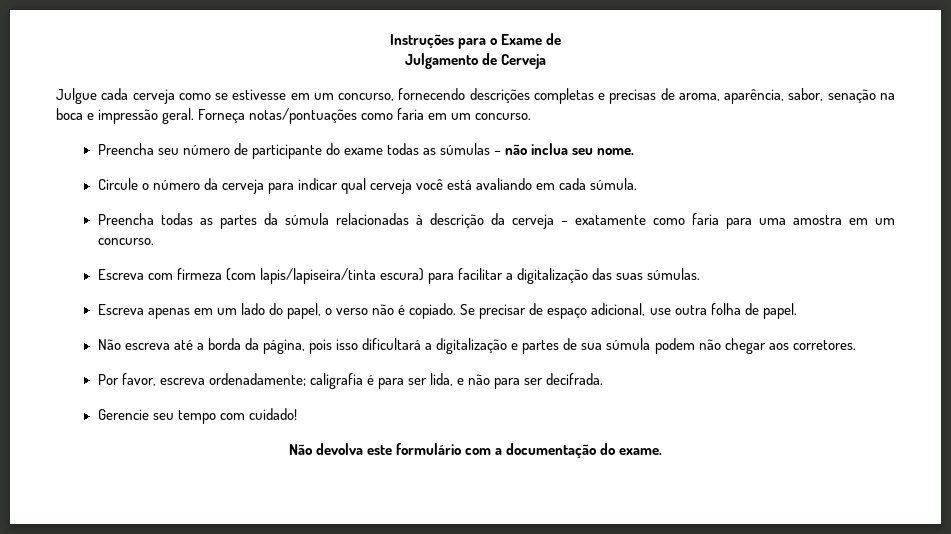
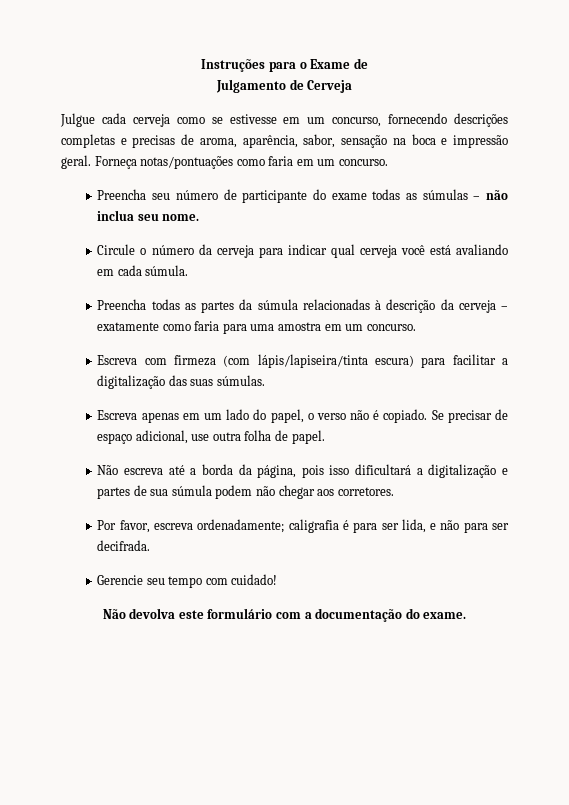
[827,89,876,103] senação -> [341,135,388,148] sensação
[259,268,376,284] lapis/lapiseira/tinta -> [257,354,368,368] lápis/lapiseira/tinta

